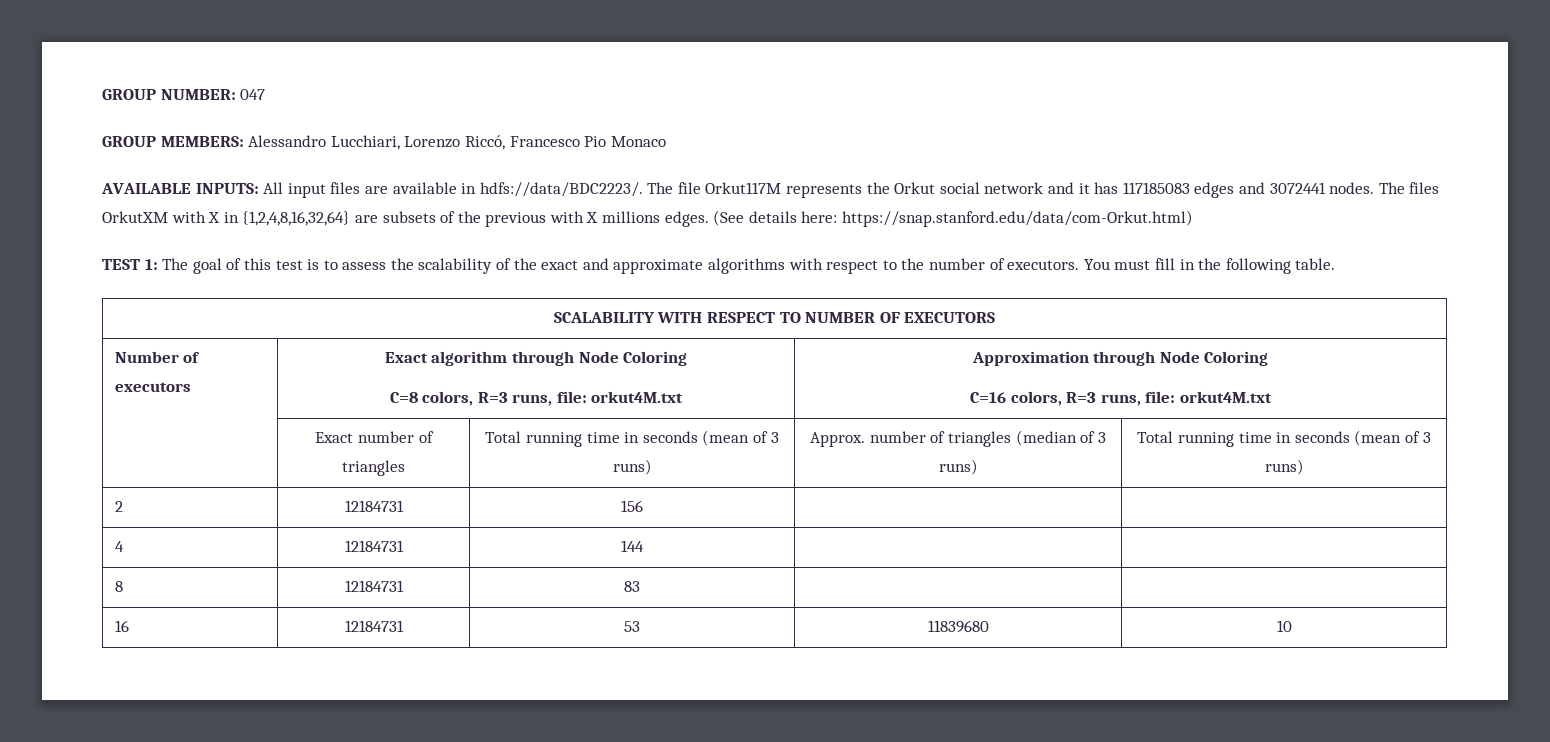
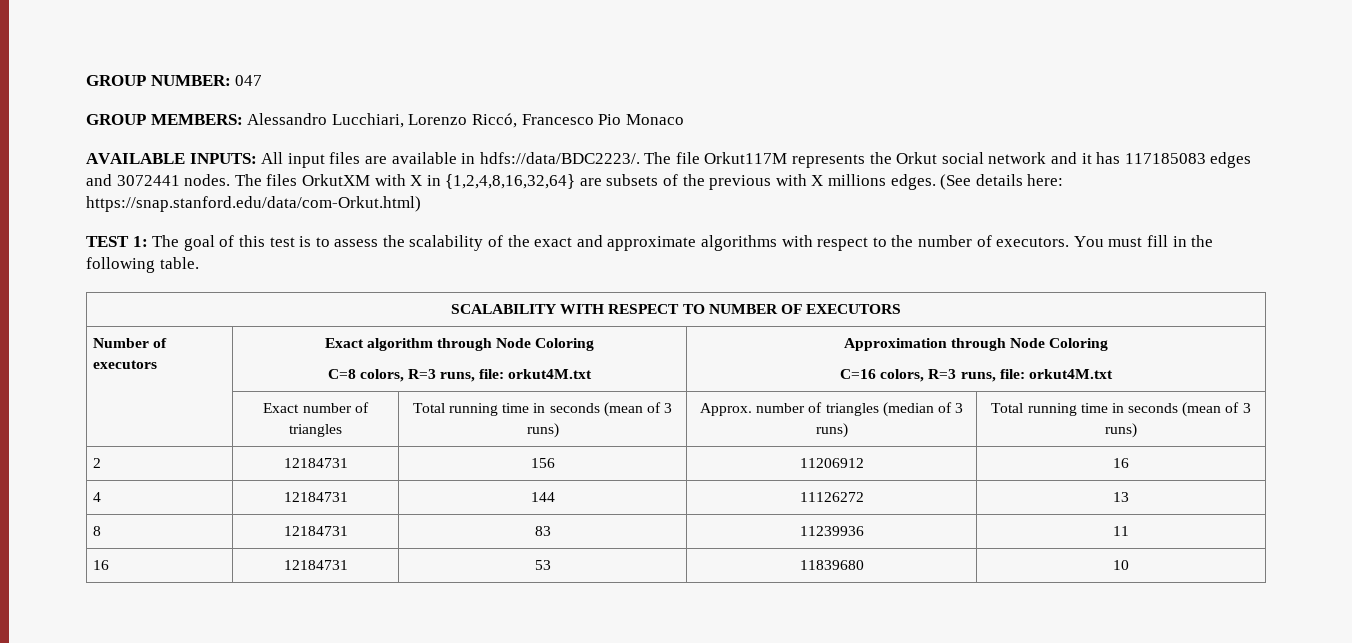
(643, 506) | -> [799,458,864,468] [1113,458,1129,468] 11206912 | 16
(644, 546) | -> [799,492,864,502] [1113,492,1129,502] 11126272 | 13
(640, 586) | -> [799,526,864,536] [1113,526,1129,536] 11239936 | 11

